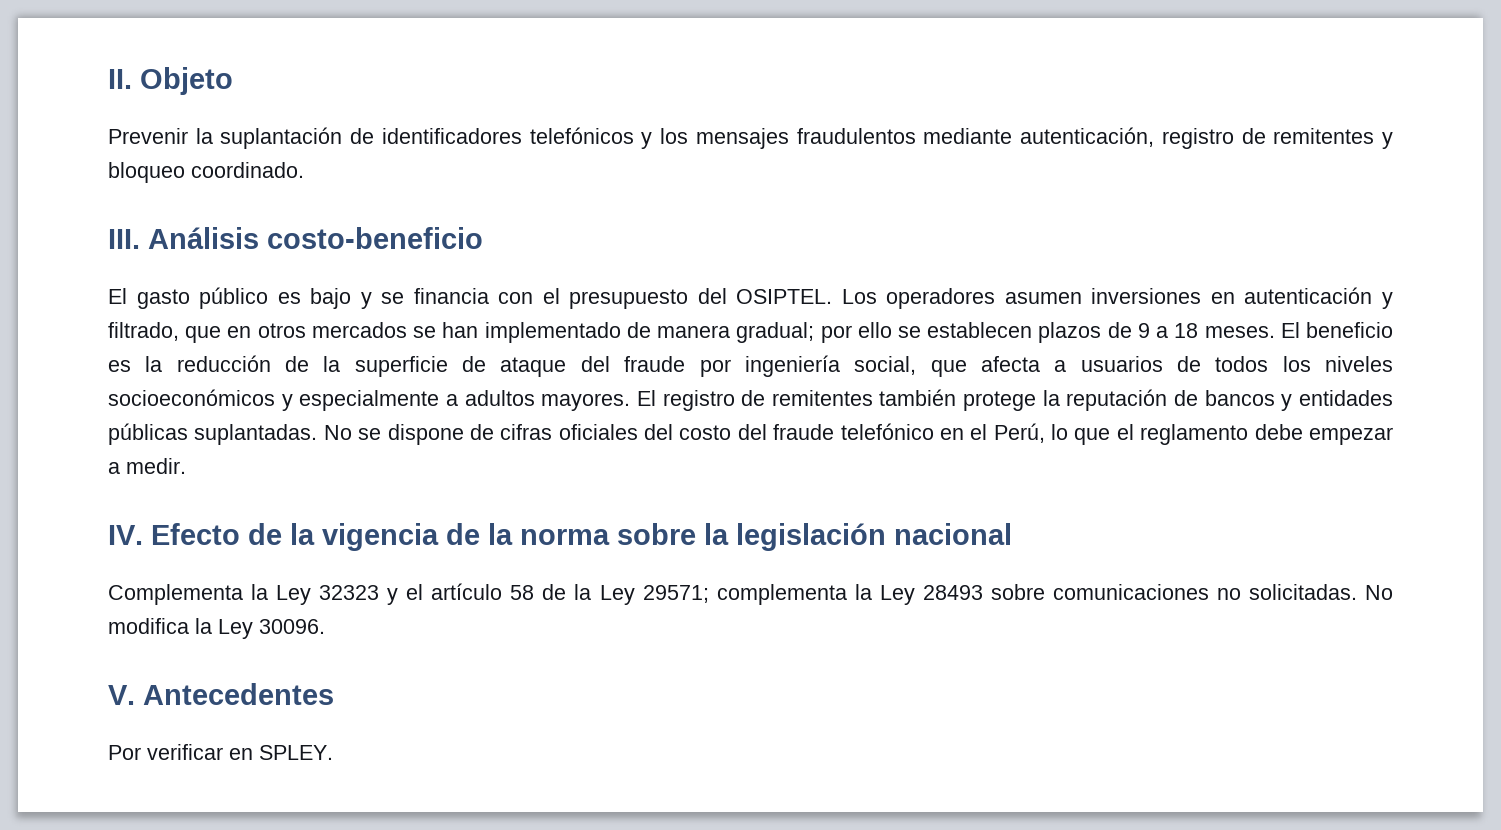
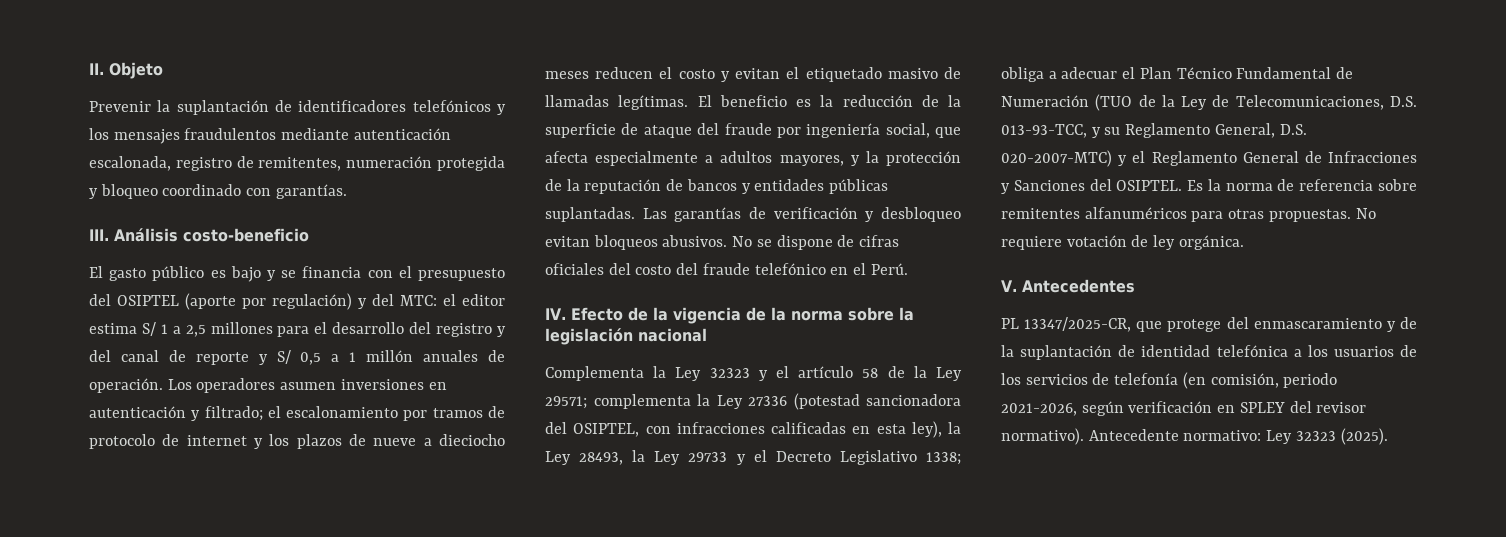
[1020,127,1394,149] [108,162,304,183] autenticación, registro de remitentes y bloqueo coordinado. -> [353,128,451,140] [89,156,506,171] [89,184,347,199] autenticación escalonada, registro de remitentes, numeración protegida y bloqueo coordinado con garantías.
[736,289,833,304] OSIPTEL. -> [117,293,505,310] [89,322,507,337] [89,350,505,365] [89,378,163,393] OSIPTEL (aporte por regulación) y del MTC: el editor estima S/ 1 a 2,5 millones para el desarrollo del registro y del canal de reporte y S/ 0,5 a 1 millón anuales de operación.
[108,322,1275,343] filtrado, que en otros mercados se han implementado de manera gradual; por ello se establecen plazos de 9 a 18 meses. -> [204,406,505,421] [89,434,505,449] [545,67,961,82] [545,95,689,110] filtrado; el escalonamiento por tramos de protocolo de internet y los plazos de nueve a dieciocho meses reducen el costo y evitan el etiquetado masivo de llamadas legítimas.
[1054,356,1393,372] [108,389,1037,411] a usuarios de todos los niveles socioeconómicos y especialmente a adultos mayores. El registro de remitentes también protege -> [595,151,961,166] [545,179,562,191] especialmente a adultos mayores, y la protección de
(318, 434) none -> [642,207,962,222] [545,235,728,250] Las garantías de verificación y desbloqueo evitan bloqueos abusivos.
[993,423,1393,445] [108,458,186,474] Perú, lo que el reglamento debe empezar a medir. -> [870,263,908,275] Perú.
[922,584,1393,600] [108,618,325,639] [108,683,334,705] [108,744,333,760] 28493 sobre comunicaciones no solicitadas. No modifica la Ley 30096. // V. Antecedentes // Por verificar en SPLEY. -> [748,393,961,410] [545,421,961,438] [545,450,961,465] [1001,67,1354,82] [1001,94,1417,111] [1001,123,1307,138] [1001,150,1417,167] [1001,179,1417,194] [1001,207,1376,222] [1001,235,1244,250] [1001,279,1135,293] [1001,317,1417,332] [1001,345,1417,360] [1001,372,1338,389] [1001,401,1367,416] [1001,428,1388,445] 27336 (potestad sancionadora del OSIPTEL, con infracciones calificadas en esta ley), la Ley 28493, la Ley 29733 y el Decreto Legislativo 1338; obliga a adecuar el Plan Técnico Fundamental de Numeración (TUO de la Ley de Telecomunicaciones, D.S. 013-93-TCC, y su Reglamento General, D.S. 020-2007-MTC) y el Reglamento General de Infracciones y Sanciones del OSIPTEL. Es la norma de referencia sobre remitentes alfanuméricos para otras propuestas. No requiere votación de ley orgánica. // V. Antecedentes // PL 13347/2025-CR, que protege del enmascaramiento y de la suplantación de identidad telefónica a los usuarios de los servicios de telefonía (en comisión, periodo 2021-2026, según verificación en SPLEY del revisor normativo). Antecedente normativo: Ley 32323 (2025).

